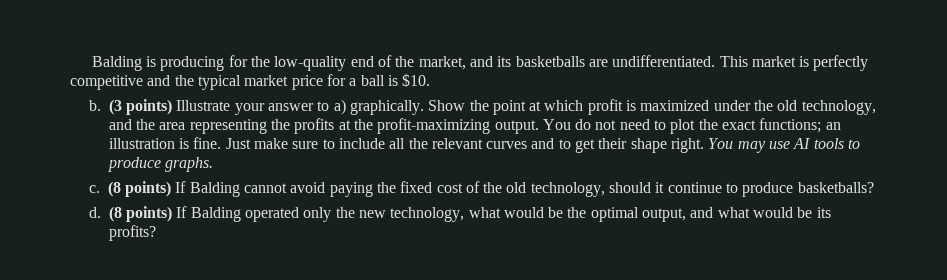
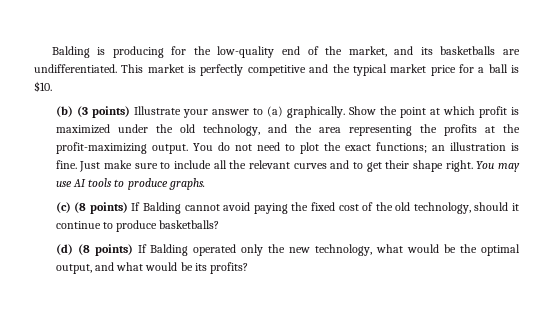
[88,100,101,111] b. -> [55,106,73,117] (b)
[333,99,346,115] a) -> [266,106,283,117] (a)
[88,185,100,193] c. -> [55,202,71,213] (c)
[88,207,101,218] d. -> [55,244,73,255] (d)

